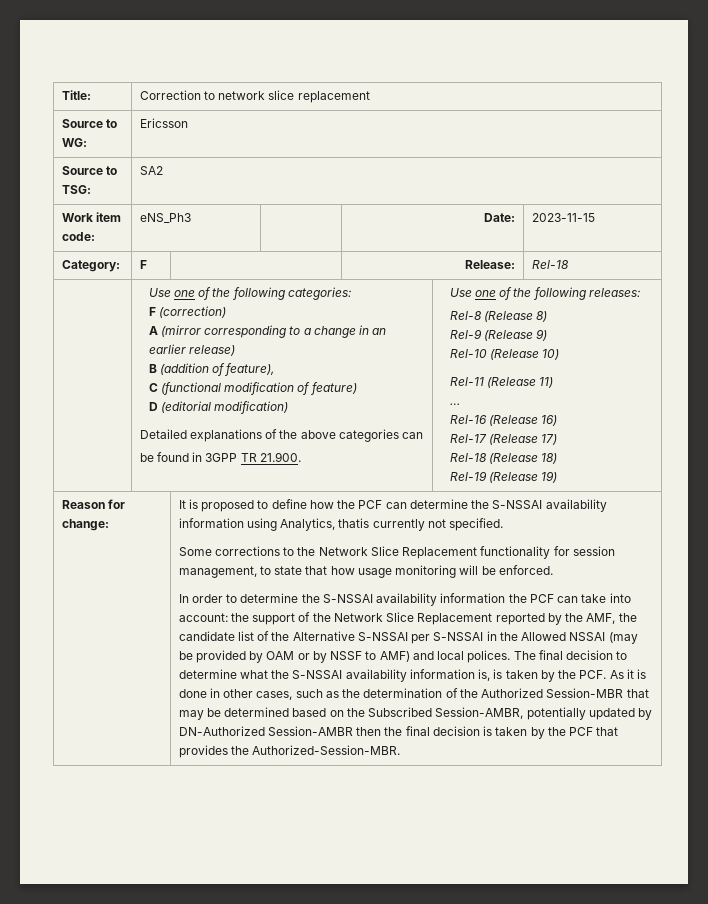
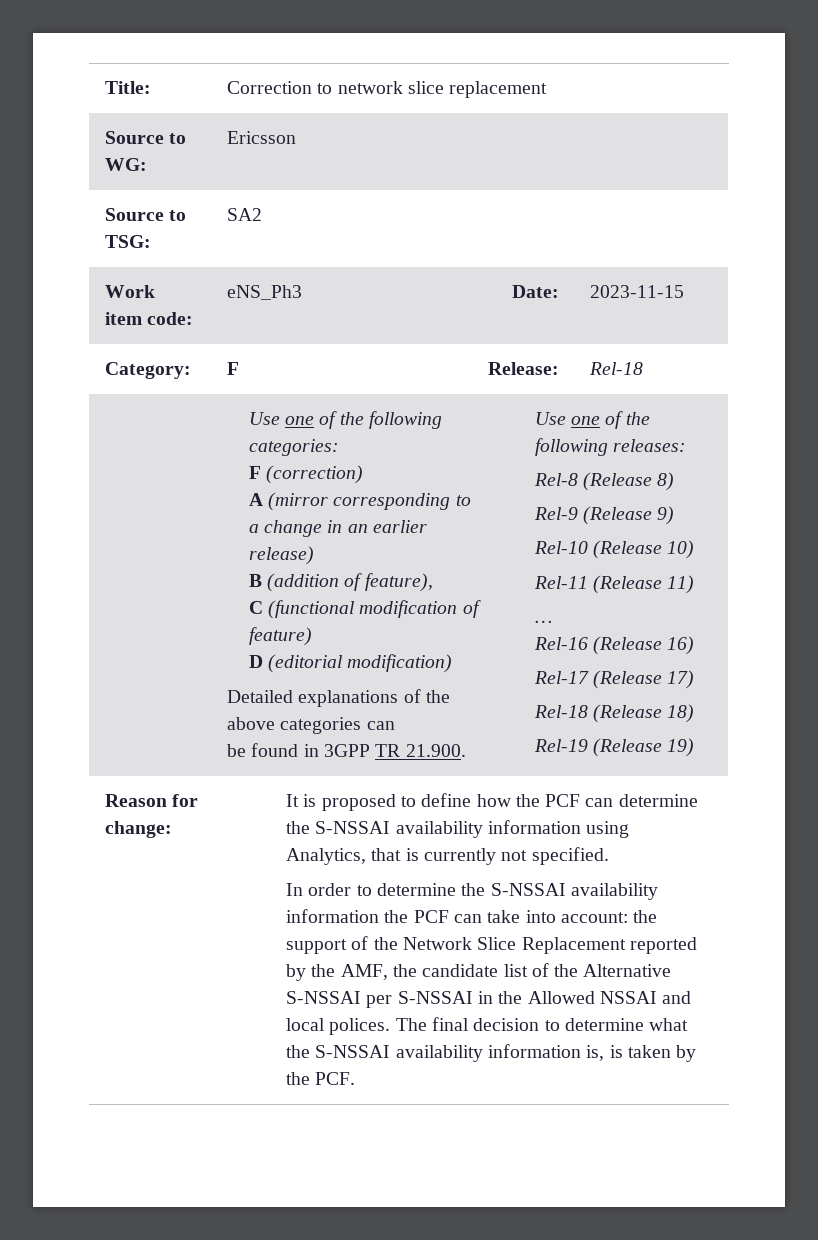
[338,518,370,528] thatis -> [371,848,419,861] that is
[178,546,615,559] [178,565,553,578] // Some corrections to the Network Slice Replacement functionality for session management, to state that how usage monitoring will be enforced. -> (609, 856) none
[608,632,638,644] [178,650,410,663] (may be provided by OAM or by NSSF to AMF) -> (657, 997) none
[609,669,647,679] [178,688,649,700] [178,707,653,720] [178,726,619,739] [178,745,401,758] As it is done in other cases, such as the determination of the Authorized Session-MBR that may be determined based on the Subscribed Session-AMBR, potentially updated by DN-Authorized Session-AMBR then the final decision is taken by the PCF that provides the Authorized-Session-MBR. -> (356, 1078) none

